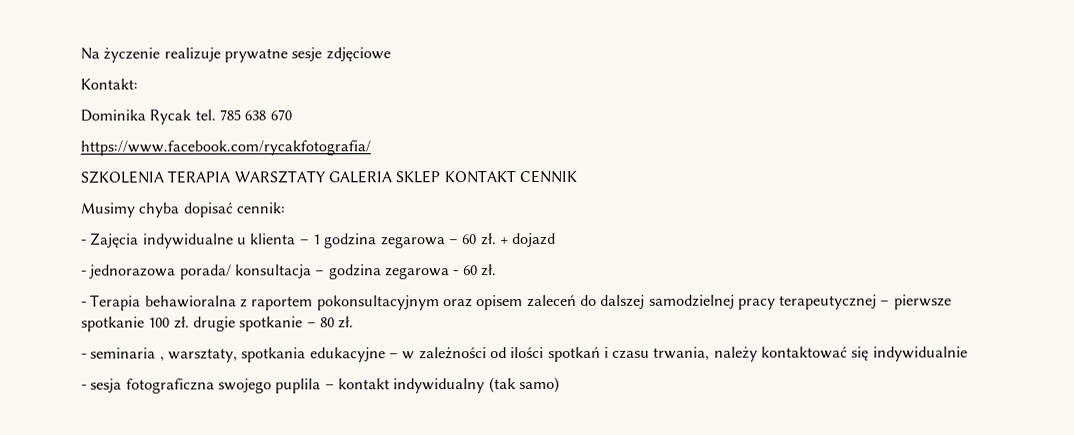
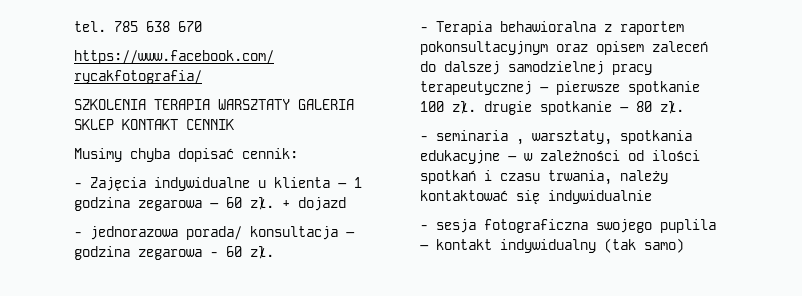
[80,47,391,63] [80,78,138,90] [80,109,192,125] Na życzenie realizuje prywatne sesje zdjęciowe // Kontakt: // Dominika Rycak -> (74, 26) none

